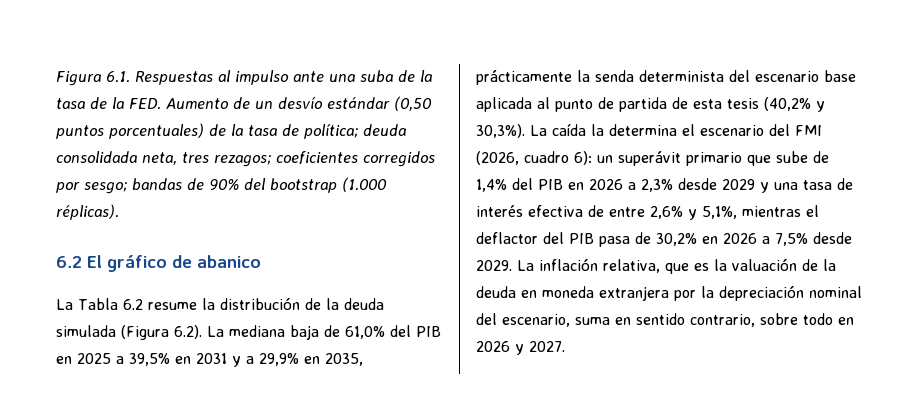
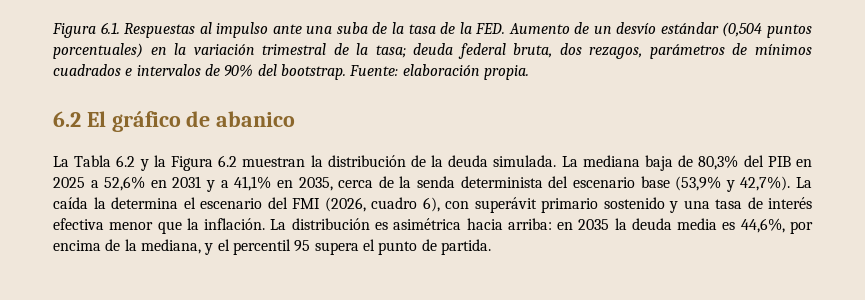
[394,96,432,111] (0,50 -> [722,22,763,37] (0,504
[209,124,406,139] [56,151,435,167] [56,177,387,194] [56,204,119,220] de la tasa de política; deuda consolidada neta, tres rezagos; coeficientes corregidos por sesgo; bandas de 90% del bootstrap (1.000 réplicas). -> [150,43,812,59] [53,64,529,80] en la variación trimestral de la tasa; deuda federal bruta, dos rezagos, parámetros de mínimos cuadrados e intervalos de 90% del bootstrap. Fuente: elaboración propia.
[147,302,197,310] resume -> [139,155,306,171] y la Figura 6.2 muestran
[56,325,202,340] simulada (Figura 6.2). -> [493,155,557,167] simulada.
[345,326,385,339] 61,0% -> [698,155,739,170] 80,3%
[129,353,170,366] 39,5% -> [104,176,146,191] 52,6%
[259,353,299,366] 29,9% -> [234,176,272,191] 41,1%
[476,70,572,85] prácticamente -> [338,176,394,188] cerca de
[476,97,825,112] [476,124,525,138] aplicada al punto de partida de esta tesis (40,2% y 30,3%). -> [675,176,791,192] (53,9% y 42,7%).
[574,151,829,166] [476,178,755,192] 6): un superávit primario que sube de 1,4% del PIB en 2026 a 2,3% desde 2029 -> [422,197,665,213] 6), con superávit primario sostenido
[588,205,819,220] [476,232,852,247] [476,258,836,274] [476,285,862,301] [476,313,854,327] [476,341,565,355] de entre 2,6% y 5,1%, mientras el deflactor del PIB pasa de 30,2% en 2026 a 7,5% desde 2029. La inflación relativa, que es la valuación de la deuda en moneda extranjera por la depreciación nominal del escenario, suma en sentido contrario, sobre todo en 2026 y 2027. -> [109,218,814,234] [53,239,491,255] menor que la inflación. La distribución es asimétrica hacia arriba: en 2035 la deuda media es 44,6%, por encima de la mediana, y el percentil 95 supera el punto de partida.

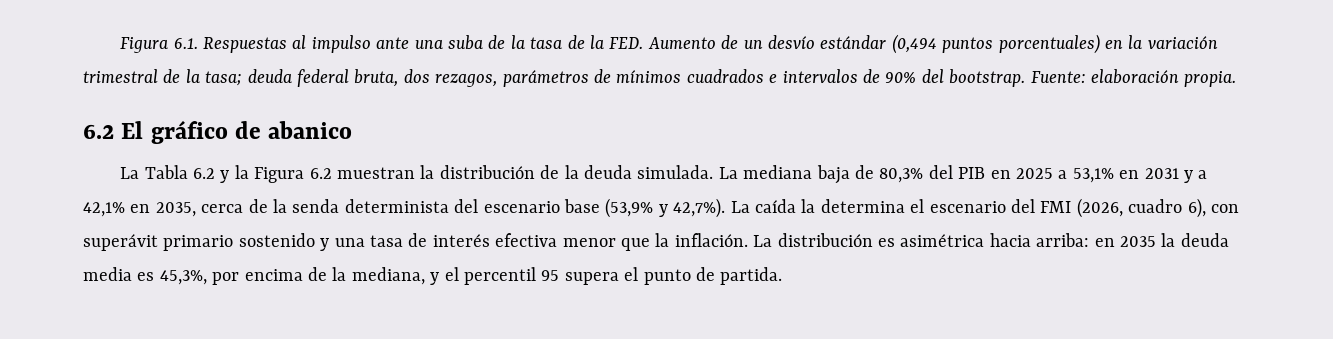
[722,22,763,37] (0,504 -> [891,34,937,54] (0,494
[104,176,146,191] 52,6% -> [1072,168,1114,183] 53,1%
[234,176,272,191] 41,1% -> [83,202,125,217] 42,1%
[740,218,785,233] 44,6%, -> [159,270,207,285] 45,3%,

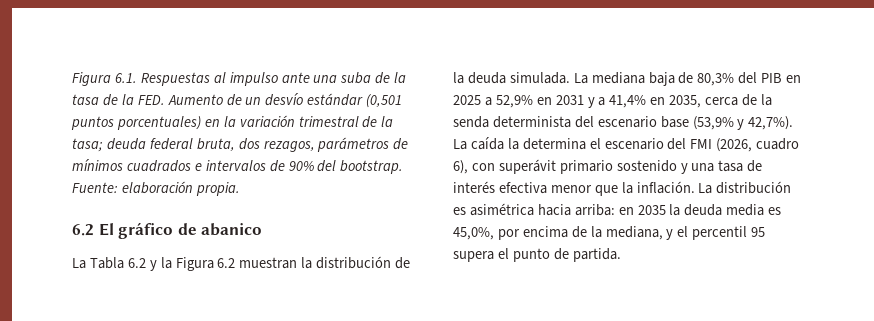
[891,34,937,54] (0,494 -> [366,94,403,108] (0,501
[1072,168,1114,183] 53,1% -> [495,95,533,108] 52,9%
[83,202,125,217] 42,1% -> [609,95,647,108] 41,4%
[159,270,207,285] 45,3%, -> [453,227,494,240] 45,0%,

